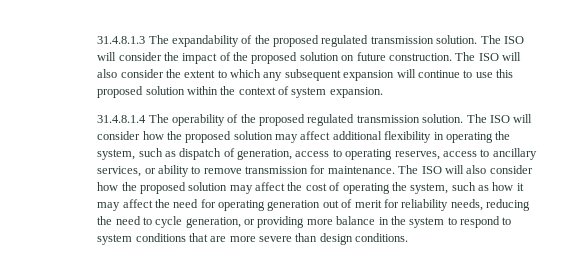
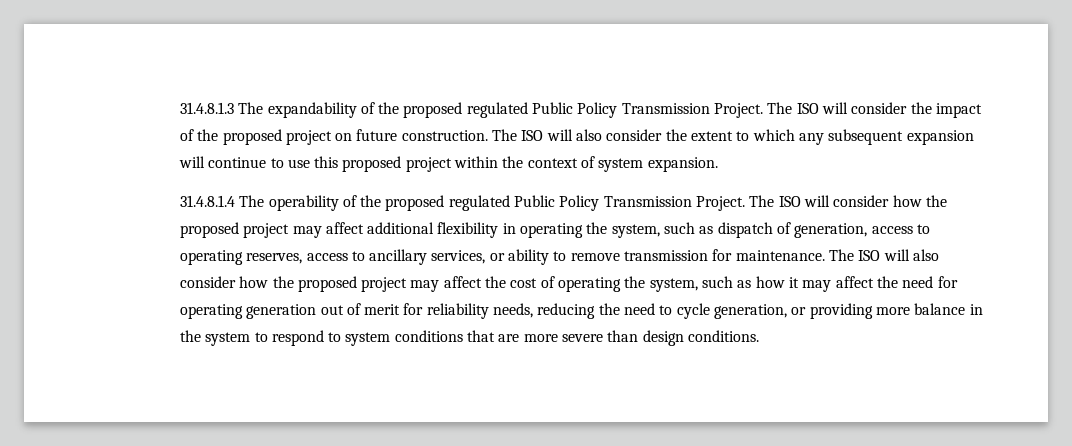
[370,35,478,44] transmission solution. -> [532,102,764,118] Public Policy Transmission Project.
[299,52,339,61] solution -> [285,130,332,145] project
[145,86,185,95] solution -> [405,157,452,172] project
[356,114,464,123] transmission solution. -> [514,195,746,211] Public Policy Transmission Project.
[233,131,273,140] solution -> [243,223,290,238] project
[188,182,228,191] solution -> [361,277,408,292] project

